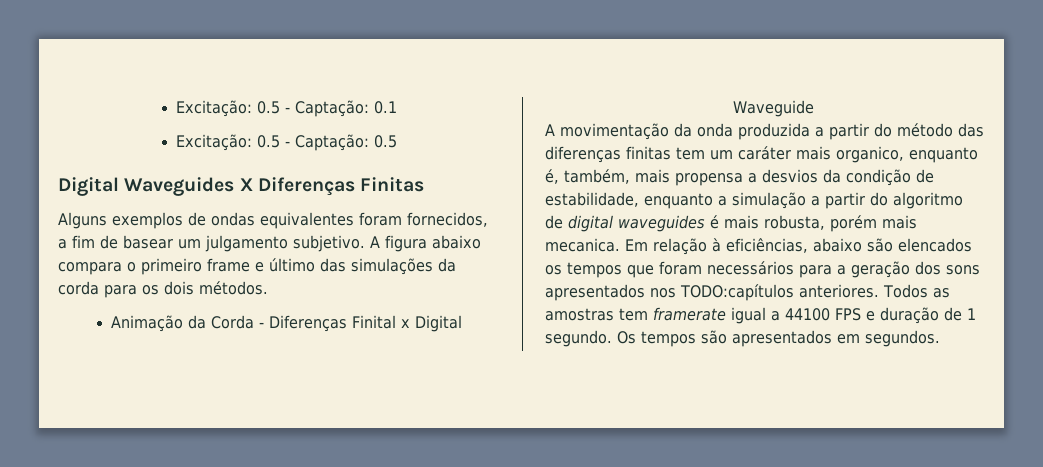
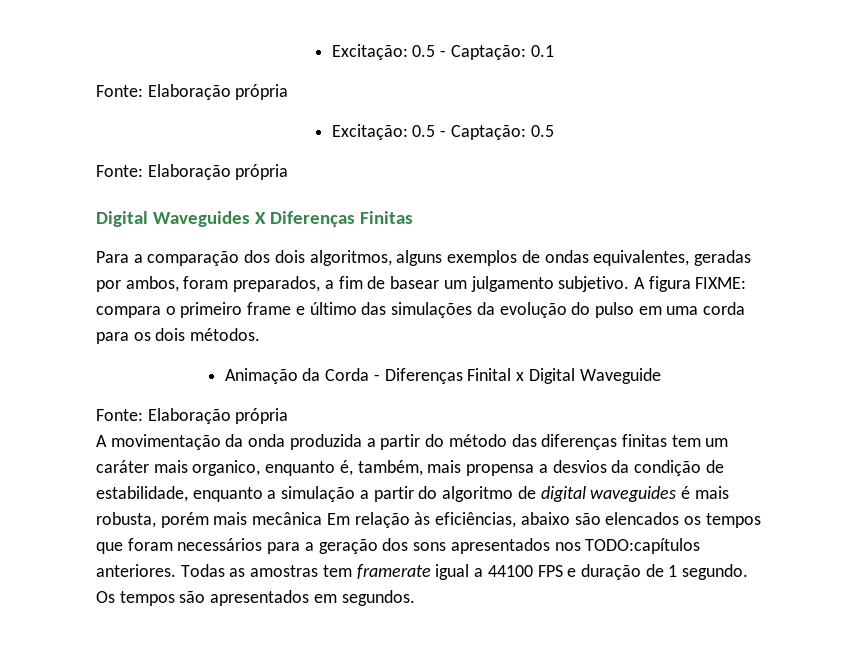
(398, 107) none -> [96,84,289,100] // Fonte: Elaboração própria
(398, 141) none -> [96,164,289,180] // Fonte: Elaboração própria
[58,212,488,229] Alguns exemplos de ondas equivalentes foram fornecidos, -> [96,250,751,266] [96,276,321,292] Para a comparação dos dois algoritmos, alguns exemplos de ondas equivalentes, geradas por ambos, foram preparados,
[432,235,481,249] abaixo -> [695,277,747,289] FIXME:
(456, 265) none -> [499,302,699,318] evolução do pulso em uma
(815, 108) none -> [96,408,289,424] // Fonte: Elaboração própria
[545,238,620,252] mecanica. -> [252,512,323,525] mecânica
[712,238,721,252] à -> [414,512,431,525] às
[883,284,928,298] Todos -> [180,564,225,577] Todas

